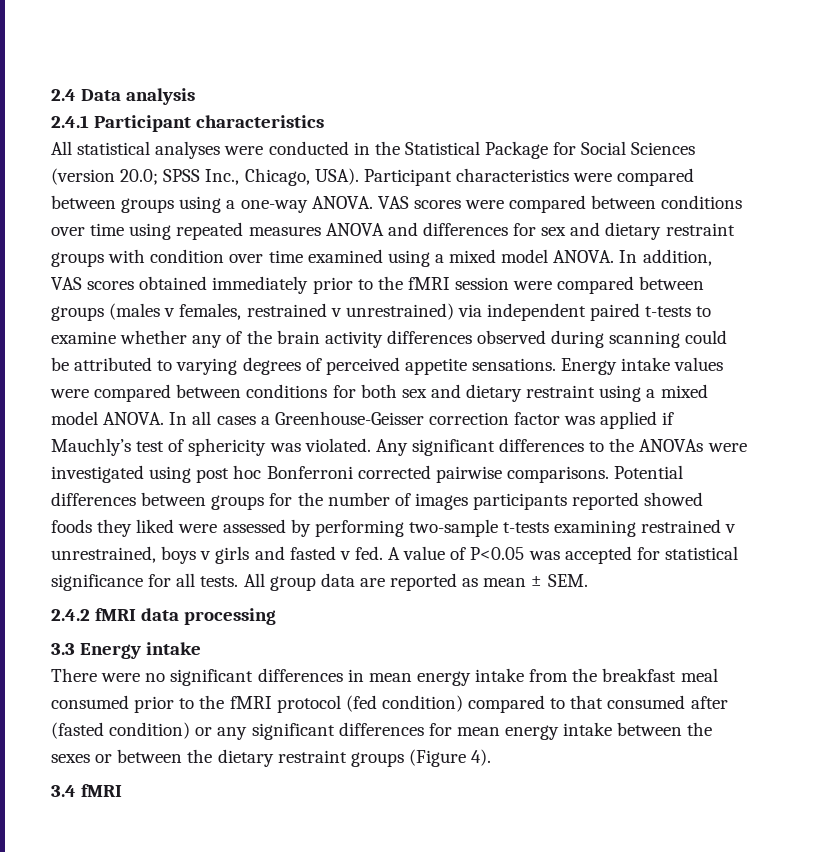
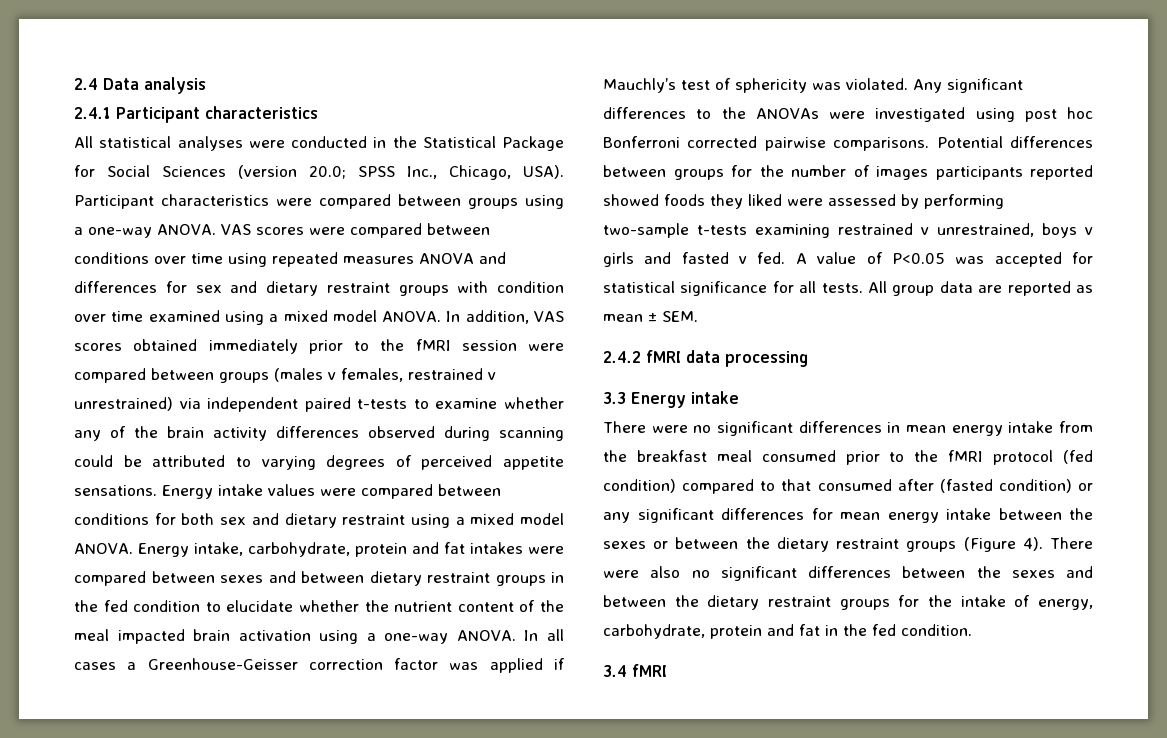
(165, 418) none -> [137,542,564,557] [74,571,564,586] [74,600,565,612] [74,629,516,644] Energy intake, carbohydrate, protein and fat intakes were compared between sexes and between dietary restraint groups in the fed condition to elucidate whether the nutrient content of the meal impacted brain activation using a one-way ANOVA.
(492, 757) none -> [1050,537,1093,549] [603,566,1093,581] [603,595,1093,610] [603,624,972,639] There were also no significant differences between the sexes and between the dietary restraint groups for the intake of energy, carbohydrate, protein and fat in the fed condition.

